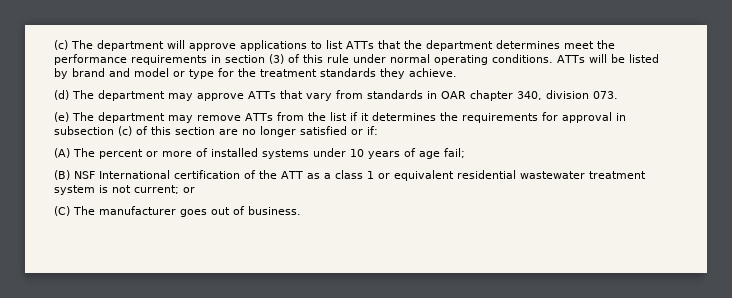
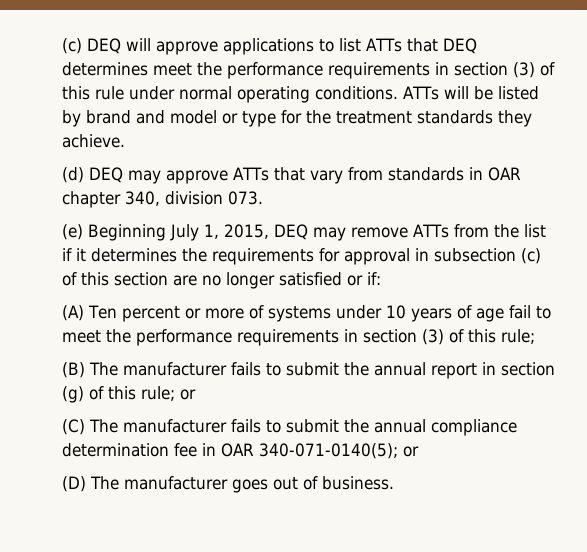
[54,40,164,51] (c) The department -> [62,38,121,54] (c) DEQ
[403,40,493,51] the department -> [442,38,477,54] DEQ
[72,90,165,101] The department -> [89,167,123,183] DEQ
[72,112,165,123] The department -> [88,224,308,241] Beginning July 1, 2015, DEQ
[73,148,95,157] The -> [88,305,117,319] Ten
[211,148,258,157] installed -> (264, 312) none
[444,148,465,158] [54,170,646,181] [54,185,195,195] [54,206,70,216] fail; // (B) NSF International certification of the ATT as a class 1 or equivalent residential wastewater treatment system is not current; or // (C) -> [508,305,551,319] [62,329,535,346] [62,362,555,379] [62,386,196,403] [62,419,517,436] [62,443,419,459] [62,476,86,492] fail to meet the performance requirements in section (3) of this rule; // (B) The manufacturer fails to submit the annual report in section (g) of this rule; or // (C) The manufacturer fails to submit the annual compliance determination fee in OAR 340-071-0140(5); or // (D)

